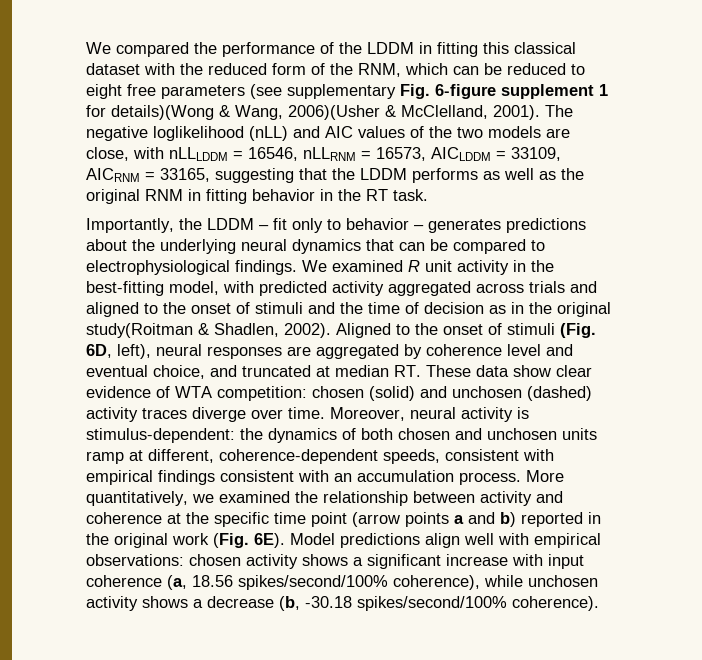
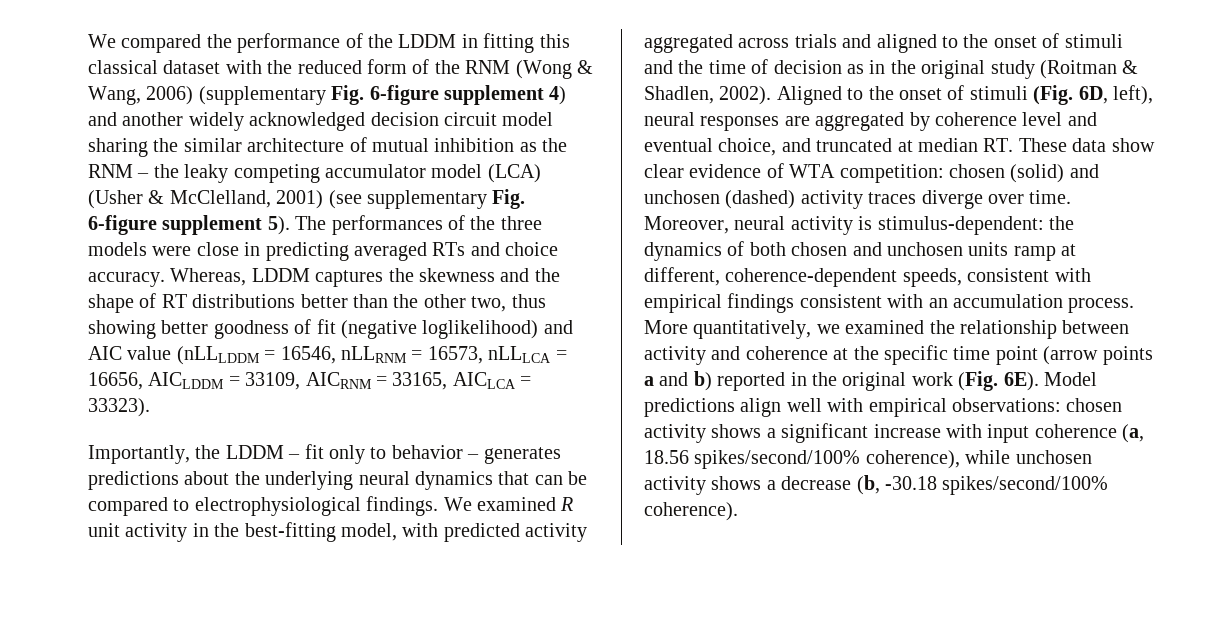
[358,63,585,77] [86,84,245,99] RNM, which can be reduced to eight free parameters -> [465,60,593,79] [88,85,567,105] [88,112,554,131] [88,137,568,157] [88,164,541,183] [88,190,324,209] RNM (Wong & Wang, 2006) (supplementary Fig. 6-figure supplement 4) and another widely acknowledged decision circuit model sharing the similar architecture of mutual inhibition as the RNM – the leaky competing accumulator model (LCA) (Usher & McClelland, 2001)
[599,84,608,96] [86,105,573,120] [86,126,570,141] [86,147,228,161] 1 for details)(Wong & Wang, 2006)(Usher & McClelland, 2001). The negative loglikelihood (nLL) and AIC values of the two models are close, with nLLLDDM -> [267,215,542,235] [88,242,559,261] [88,268,560,287] [88,293,546,313] [88,319,573,339] [88,346,260,365] 5). The performances of the three models were close in predicting averaged RTs and choice accuracy. Whereas, LDDM captures the skewness and the shape of RT distributions better than the other two, thus showing better goodness of fit (negative loglikelihood) and AIC value (nLLLDDM
(426, 154) none -> [488,346,567,363] [88,372,143,390] nLLLCA = 16656,
[215,168,584,183] [86,189,428,204] suggesting that the LDDM performs as well as the original RNM in fitting behavior in the RT task. -> [452,372,532,389] [88,398,150,417] AICLCA = 33323).
[86,323,193,338] study(Roitman -> [990,60,1117,79] study (Roitman

